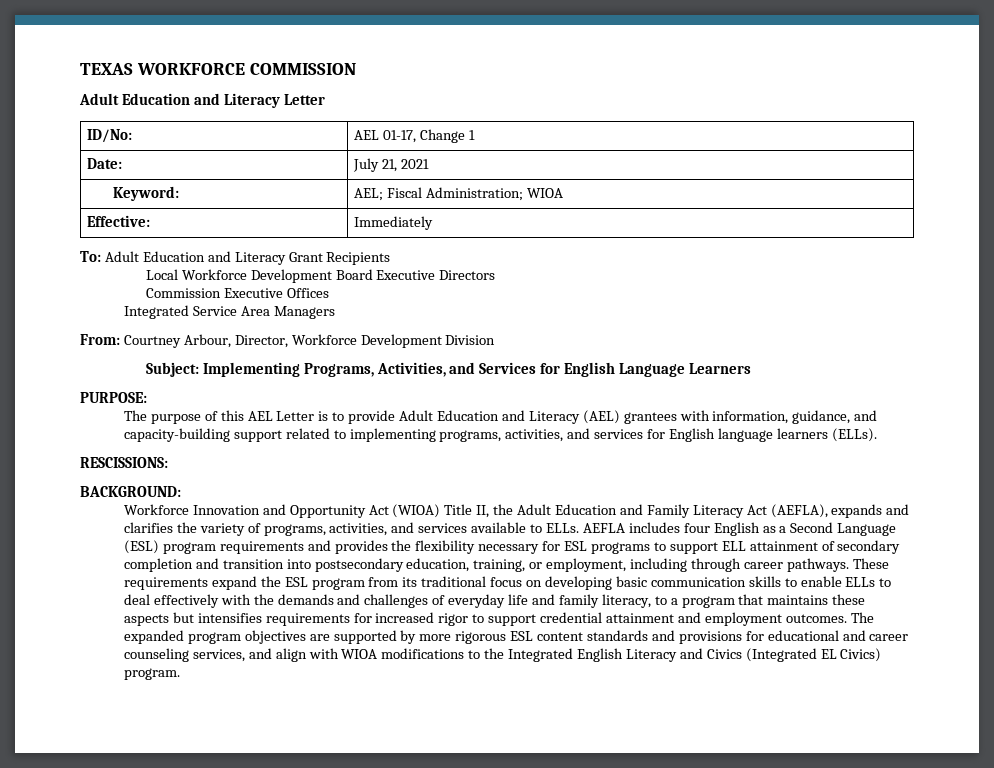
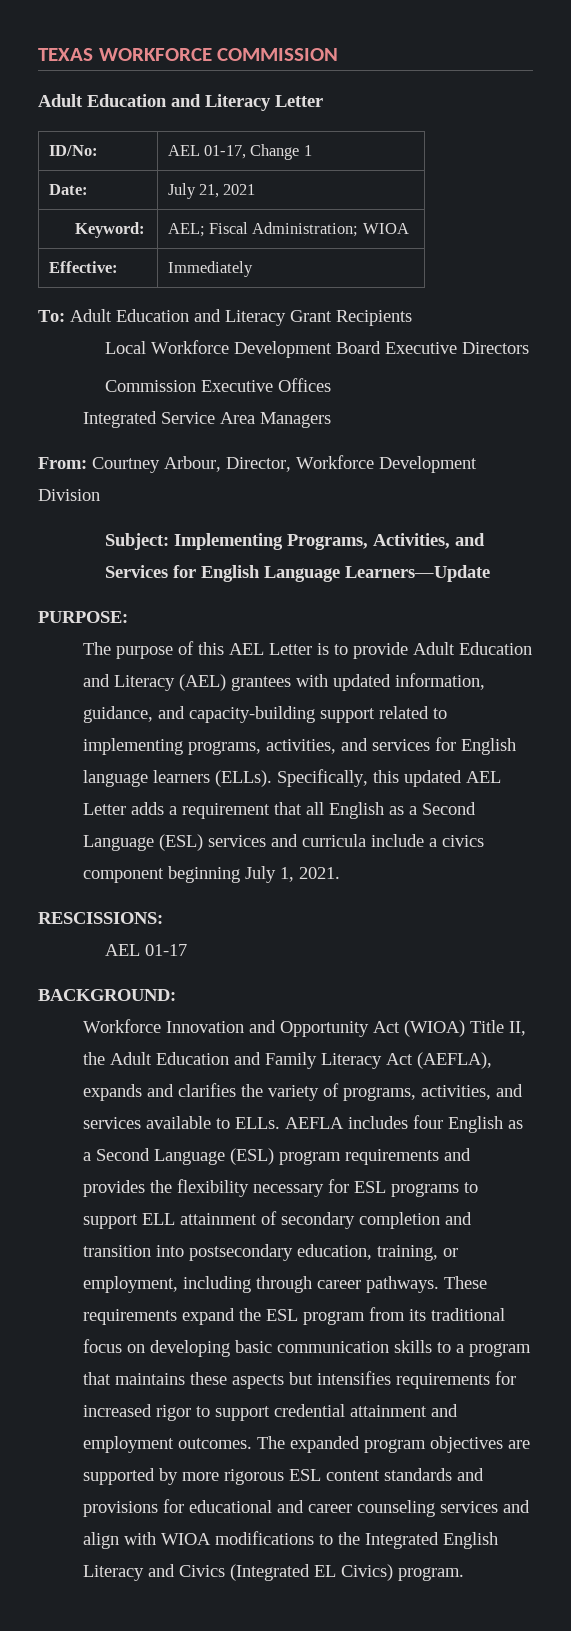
[688,363,751,374] Learners -> [345,565,491,582] Learners—Update
(710, 415) none -> [332,674,391,691] updated
(877, 435) none -> [276,769,501,787] [82,802,476,819] [82,834,484,851] [82,866,340,883] Specifically, this updated AEL Letter adds a requirement that all English as a Second Language (ESL) services and curricula include a civics component beginning July 1, 2021.
(168, 462) none -> [105,944,188,956] // AEL 01-17
[800,576,892,587] [123,594,667,608] enable ELLs to deal effectively with the demands and challenges of everyday life and family literacy, to -> (451, 1347) none
[192,649,245,662] services, -> [439,1501,498,1513] services

